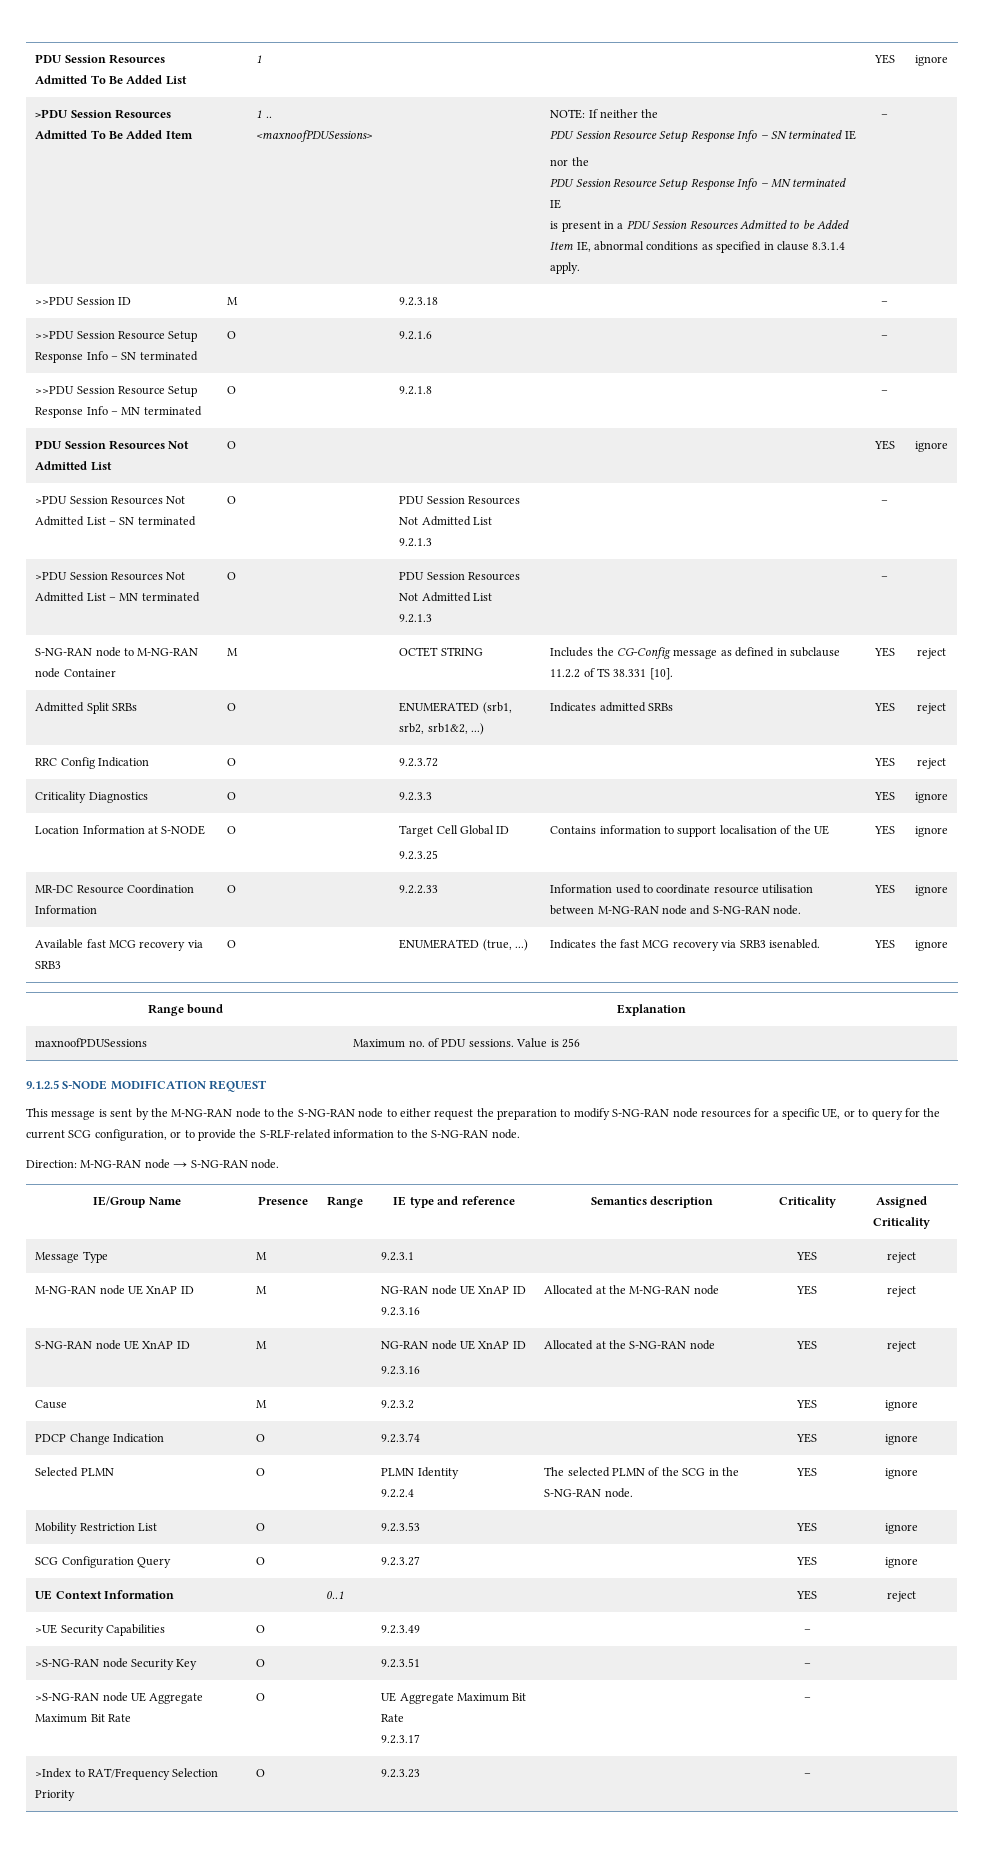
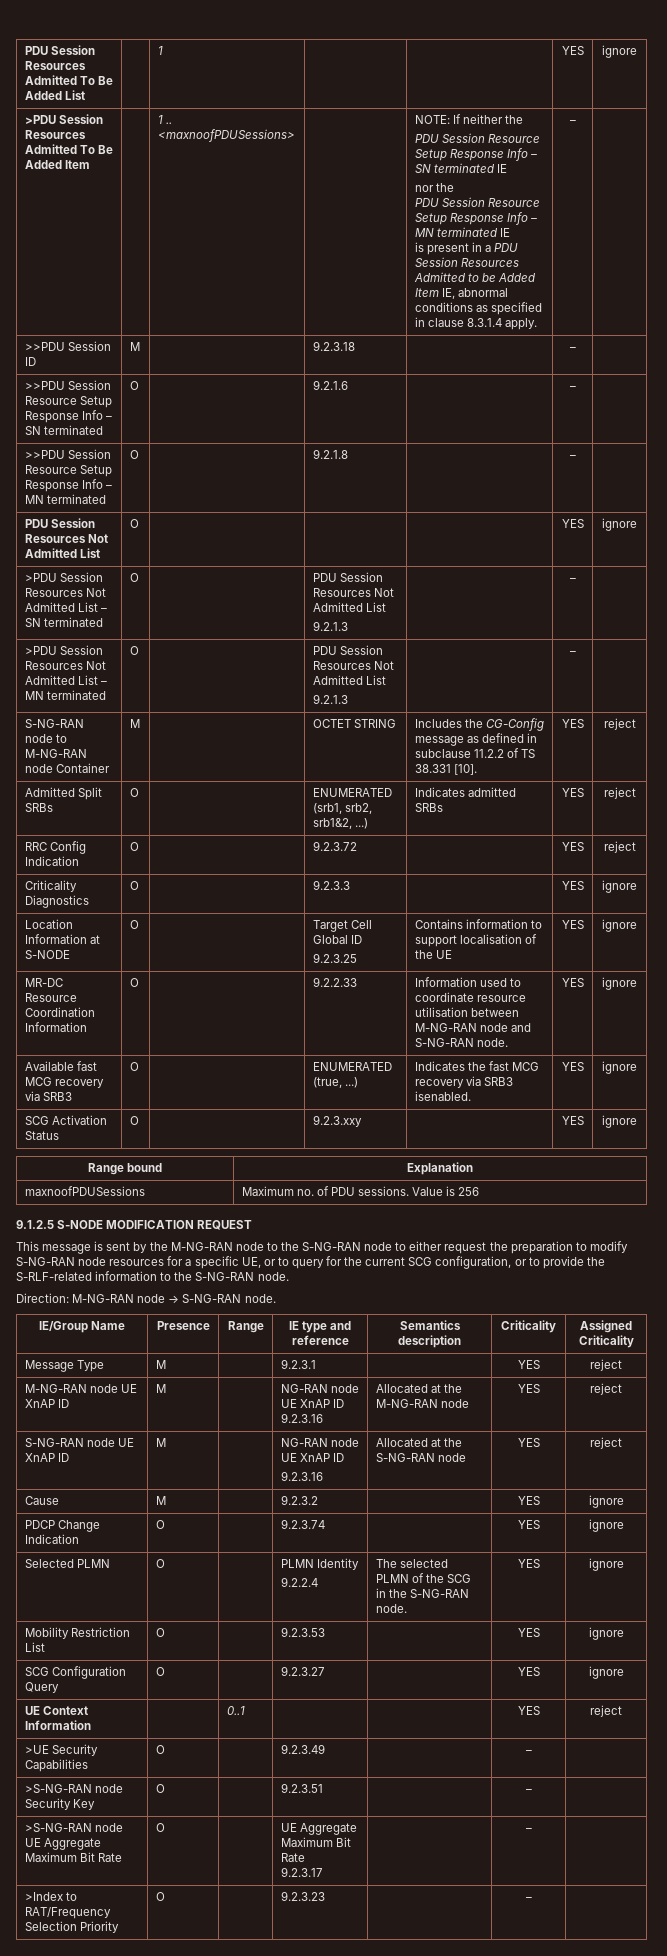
(948, 945) none -> [24,1115,107,1125] [24,1131,59,1140] [129,1116,139,1125] [312,1115,362,1127] [561,1116,584,1125] [602,1115,637,1128] // SCG Activation Status | O | | 9.2.3.xxy | | YES | ignore

